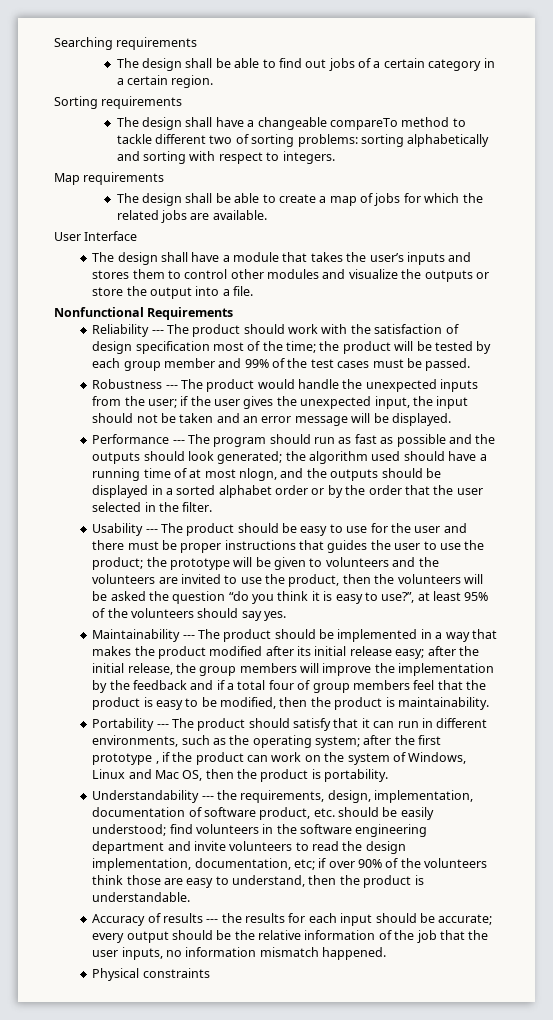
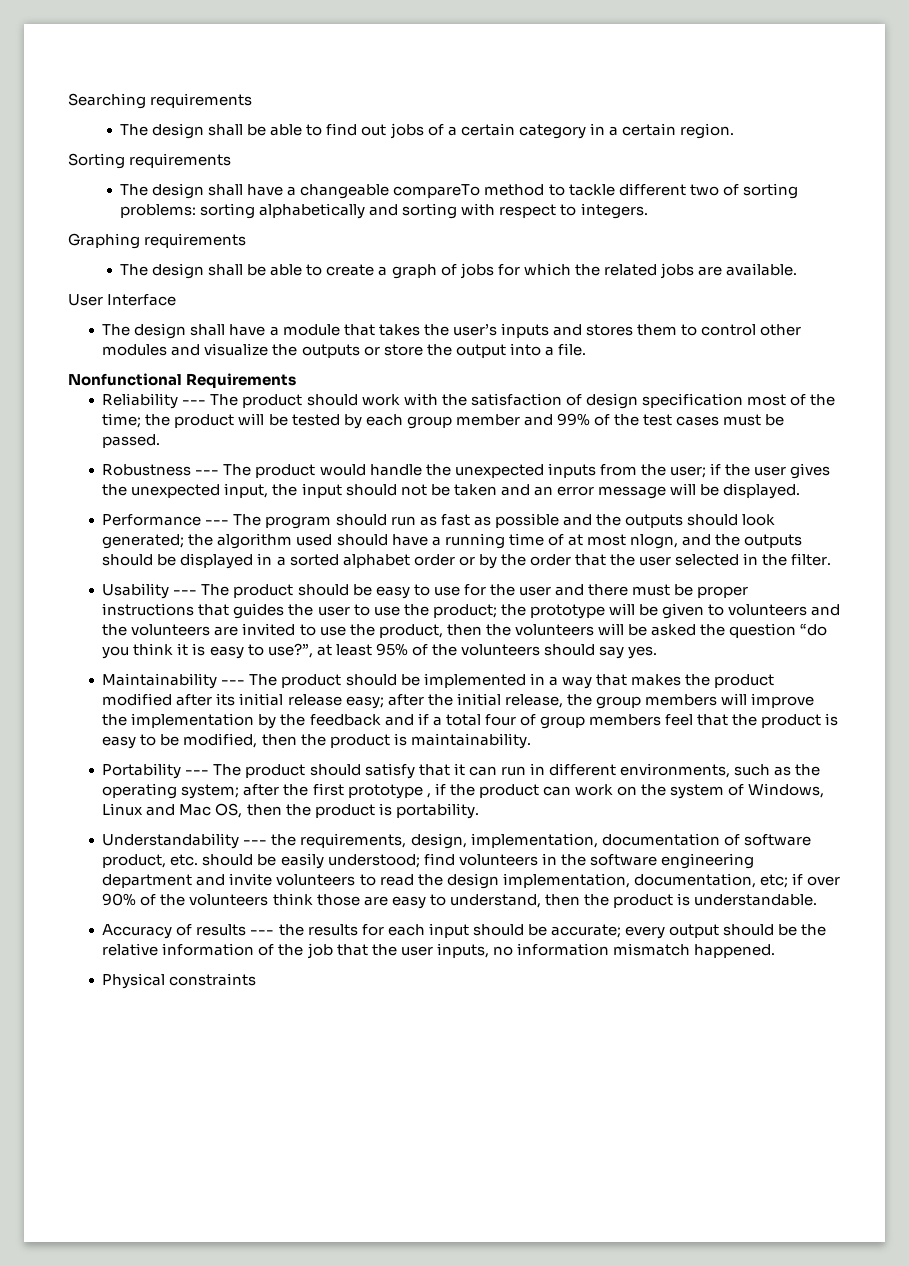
[54,173,80,185] Map -> [68,233,140,249] Graphing
[329,196,357,206] map -> [391,264,437,279] graph

